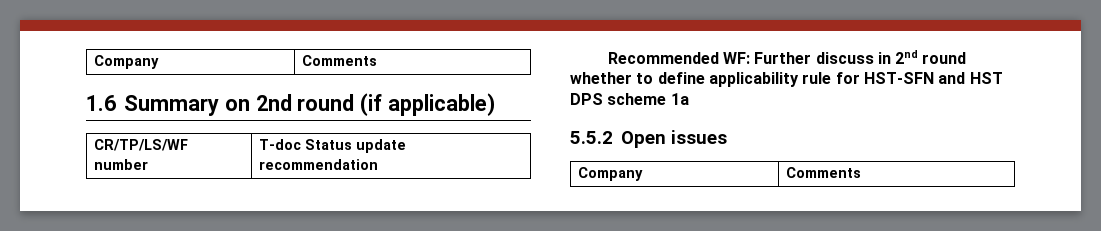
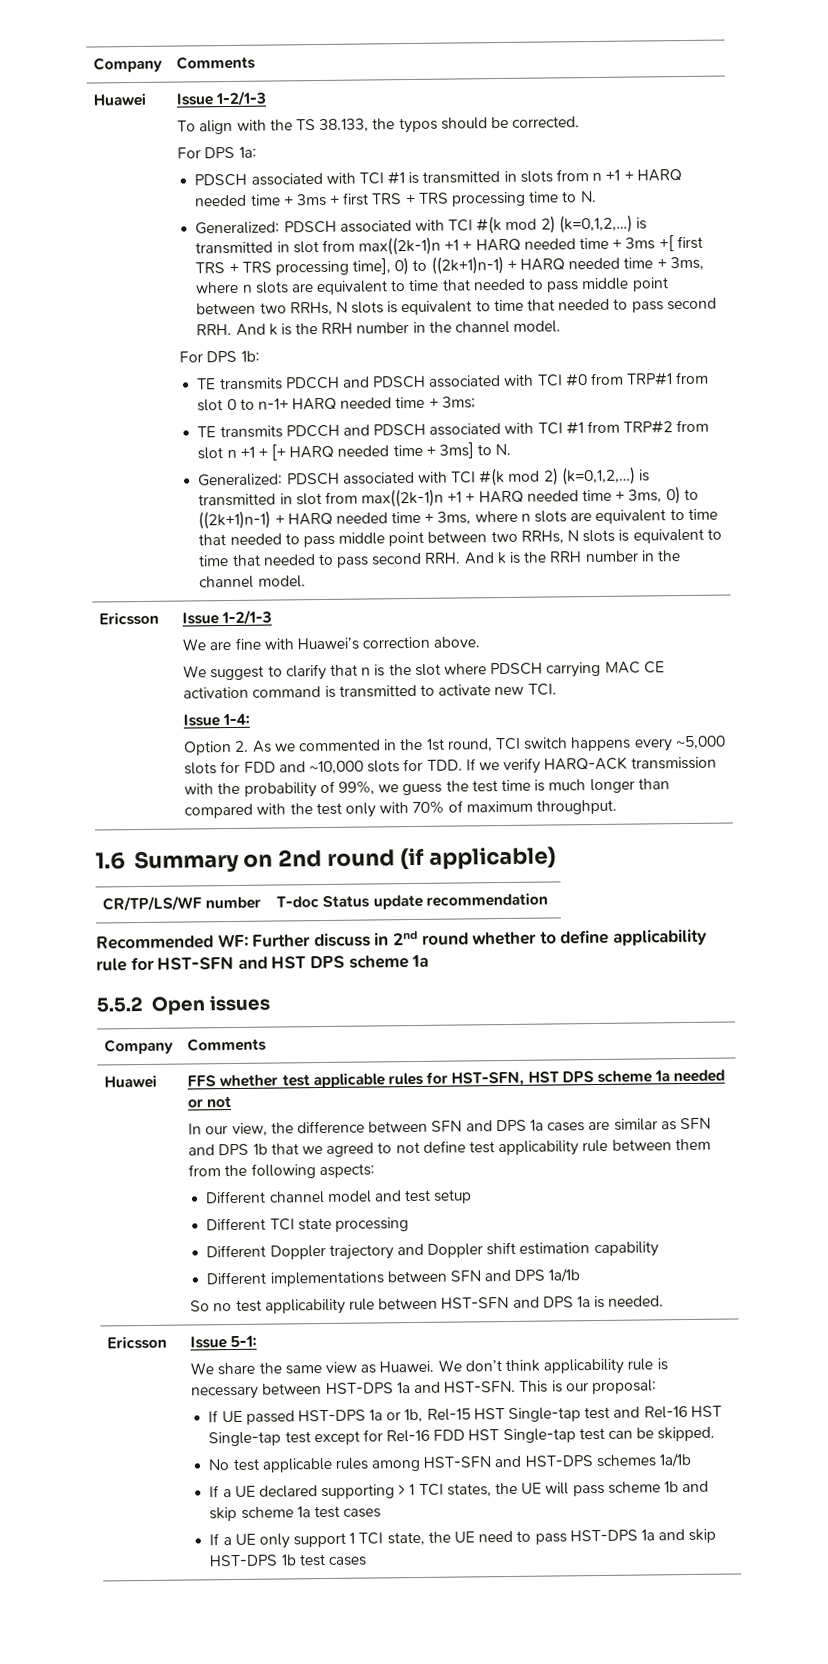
[94,55,160,69] [302,55,378,66] Company | Comments -> [93,56,164,73] [176,55,257,70] [93,92,148,107] [176,90,268,107] [177,116,581,135] [177,146,257,159] [194,169,682,187] [194,190,597,207] [195,214,647,235] [195,235,703,256] [195,255,704,276] [195,277,669,296] [196,297,717,316] [196,320,562,336] [179,350,260,363] [196,371,710,391] [197,396,476,412] [197,419,710,439] [197,442,512,461] [198,466,650,487] [198,486,699,508] [198,508,718,530] [198,528,722,548] [198,550,681,568] [199,575,306,589] [99,611,160,626] [182,609,273,626] [182,636,481,651] [183,661,665,681] [183,683,557,699] [183,713,251,727] [183,735,726,756] [184,756,717,775] [184,778,670,798] [184,799,617,819] Company | Comments // Huawei | Issue 1-2/1-3 // To align with the TS 38.133, the typos should be corrected. // For DPS 1a: // PDSCH associated with TCI #1 is transmitted in slots from n +1 + HARQ needed time + 3ms + first TRS + TRS processing time to N. // Generalized: PDSCH associated with TCI #(k mod 2) (k=0,1,2,…) is transmitted in slot from max((2k-1)n +1 + HARQ needed time + 3ms +[ first TRS + TRS processing time], 0) to ((2k+1)n-1) + HARQ needed time + 3ms, where n slots are equivalent to time that needed to pass middle point between two RRHs, N slots is equivalent to time that needed to pass second RRH. And k is the RRH number in the channel model. // For DPS 1b: // TE transmits PDCCH and PDSCH associated with TCI #0 from TRP#1 from slot 0 to n-1+ HARQ needed time + 3ms; // TE transmits PDCCH and PDSCH associated with TCI #1 from TRP#2 from slot n +1 + [+ HARQ needed time + 3ms] to N. // Generalized: PDSCH associated with TCI #(k mod 2) (k=0,1,2,…) is transmitted in slot from max((2k-1)n +1 + HARQ needed time + 3ms, 0) to ((2k+1)n-1) + HARQ needed time + 3ms, where n slots are equivalent to time that needed to pass middle point between two RRHs, N slots is equivalent to time that needed to pass second RRH. And k is the RRH number in the channel model. // Ericsson | Issue 1-2/1-3 // We are fine with Huawei’s correction above. // We suggest to clarify that n is the slot where PDSCH carrying MAC CE activation command is transmitted to activate new TCI. // Issue 1-4: // Option 2. As we commented in the 1st round, TCI switch happens every ~5,000 slots for FDD and ~10,000 slots for TDD. If we verify HARQ-ACK transmission with the probability of 99%, we guess the test time is much longer than compared with the test only with 70% of maximum throughput.
(862, 172) none -> [104,1074,158,1089] [187,1069,726,1089] [187,1096,233,1108] [188,1117,711,1137] [188,1138,711,1157] [188,1163,375,1179] [205,1189,473,1204] [206,1217,409,1232] [206,1241,659,1260] [206,1268,581,1287] [190,1295,665,1315] [107,1335,168,1350] [190,1335,258,1349] [190,1358,668,1376] [191,1379,657,1400] [208,1405,722,1425] [208,1426,716,1447] [208,1452,691,1473] [209,1480,710,1500] [209,1505,382,1522] [209,1528,717,1549] [209,1554,367,1567] // Huawei | FFS whether test applicable rules for HST-SFN, HST DPS scheme 1a needed or not // In our view, the difference between SFN and DPS 1a cases are similar as SFN and DPS 1b that we agreed to not define test applicability rule between them from the following aspects: // Different channel model and test setup // Different TCI state processing // Different Doppler trajectory and Doppler shift estimation capability // Different implementations between SFN and DPS 1a/1b // So no test applicability rule between HST-SFN and DPS 1a is needed. // Ericsson | Issue 5-1: // We share the same view as Huawei. We don’t think applicability rule is necessary between HST-DPS 1a and HST-SFN. This is our proposal: // If UE passed HST-DPS 1a or 1b, Rel-15 HST Single-tap test and Rel-16 HST Single-tap test except for Rel-16 FDD HST Single-tap test can be skipped. // No test applicable rules among HST-SFN and HST-DPS schemes 1a/1b // If a UE declared supporting > 1 TCI states, the UE will pass scheme 1b and skip scheme 1a test cases // If a UE only support 1 TCI state, the UE need to pass HST-DPS 1a and skip HST-DPS 1b test cases

